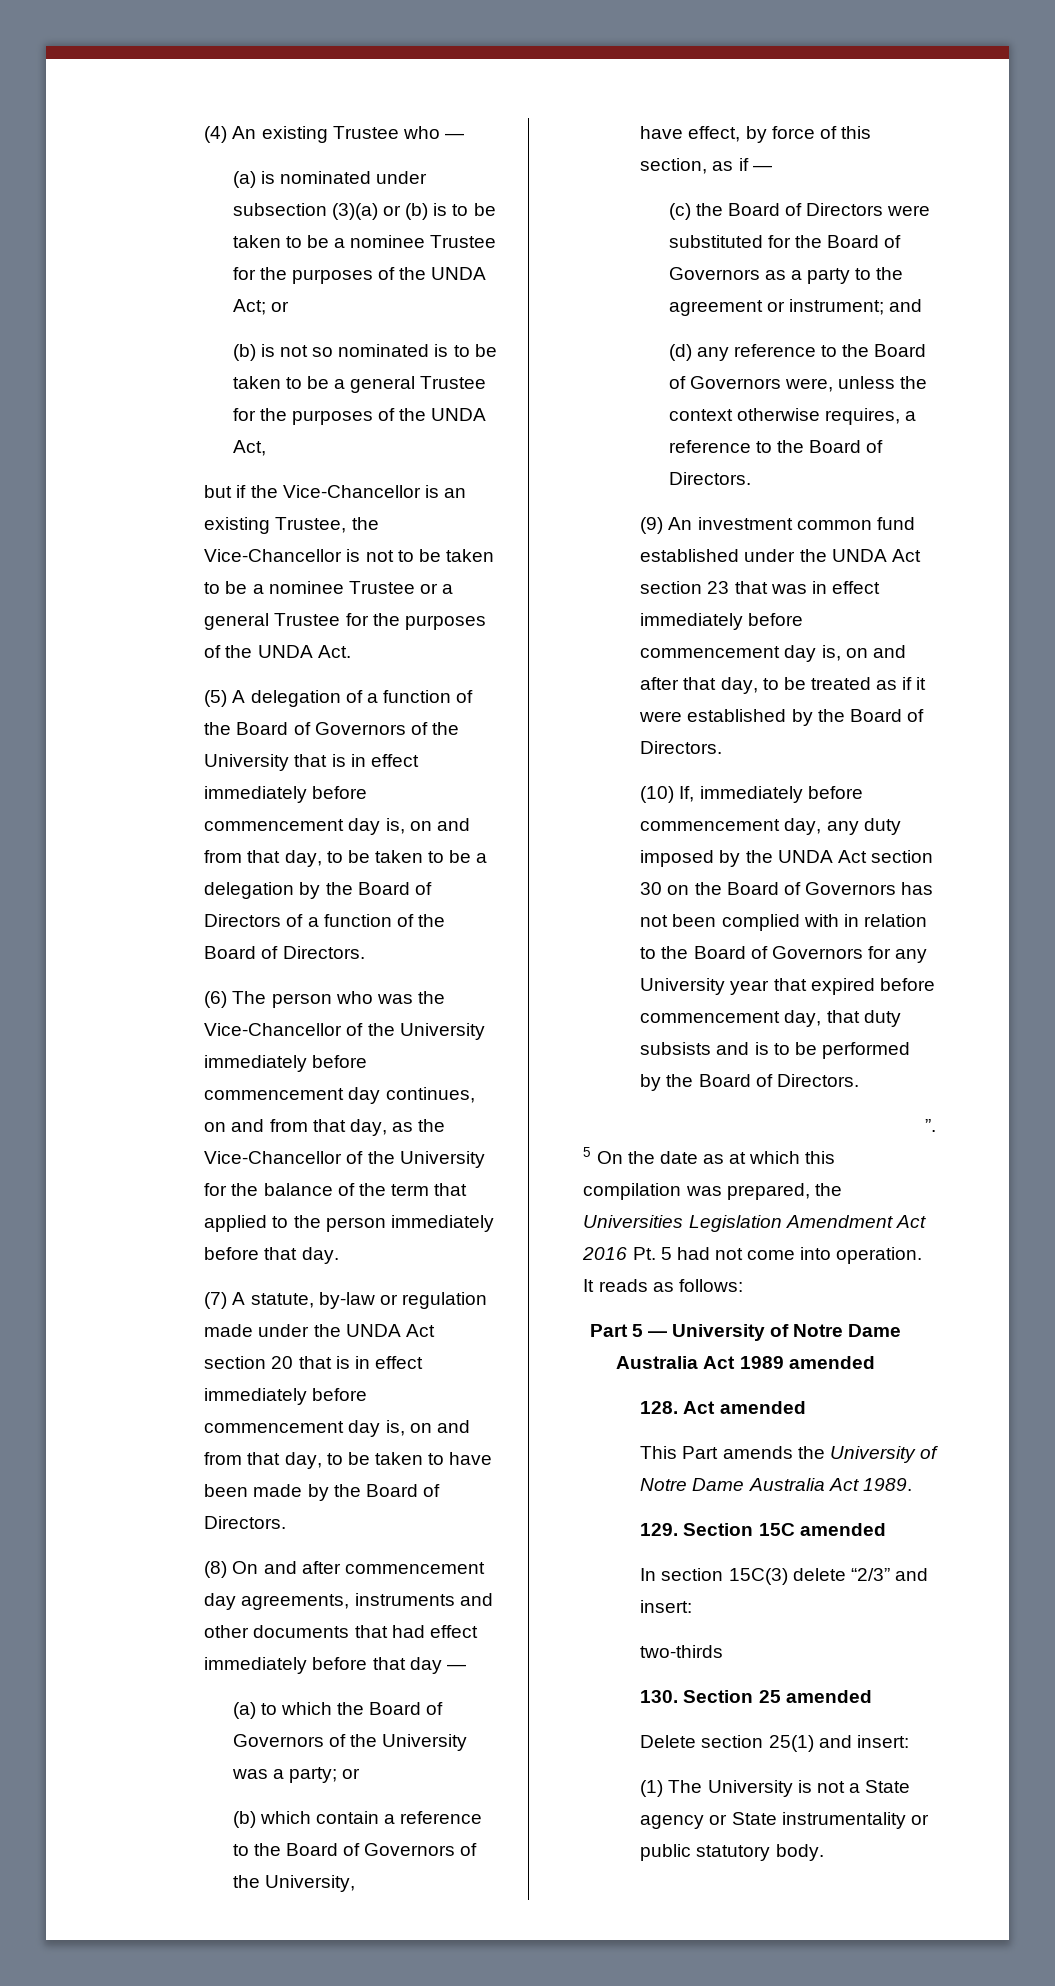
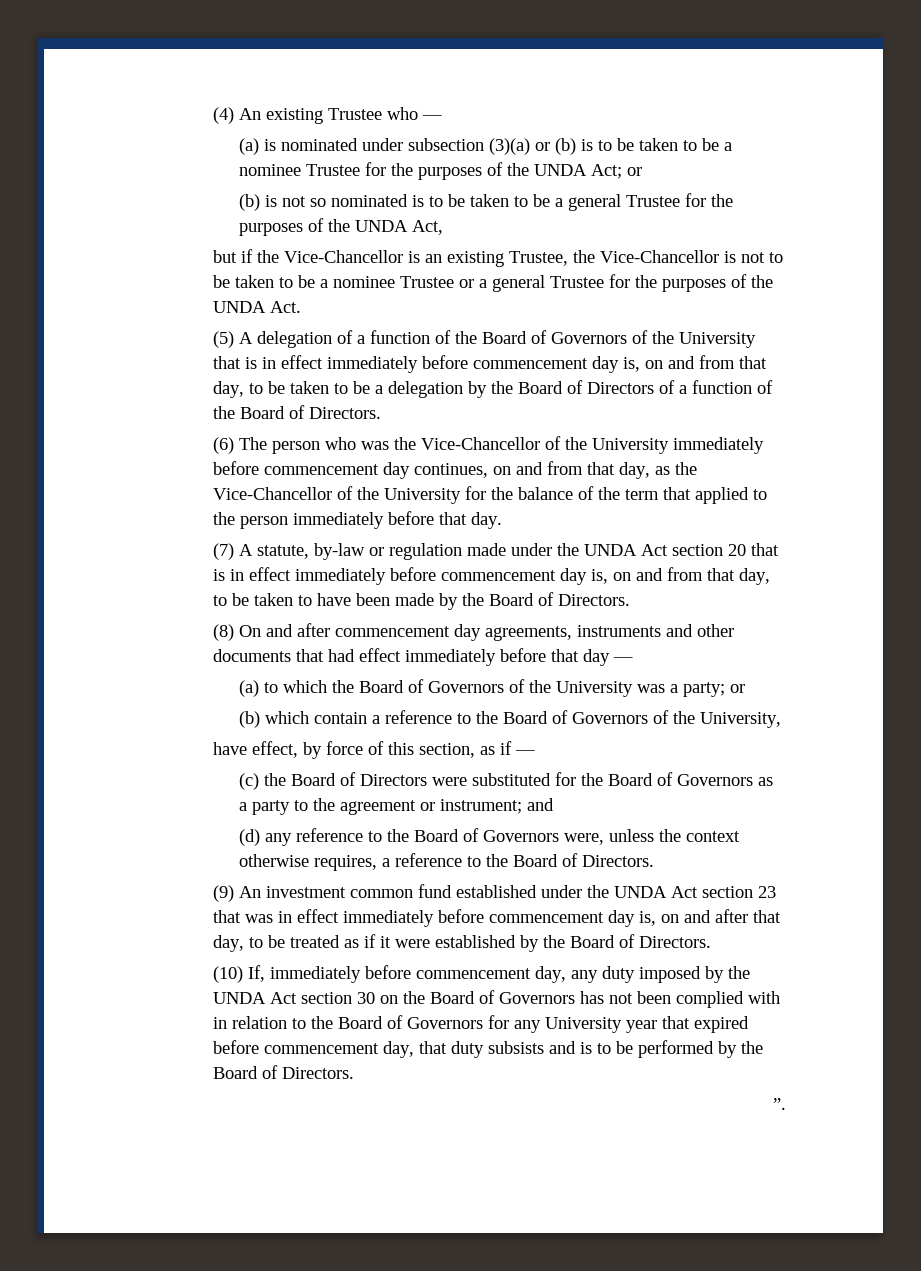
[583,1147,836,1164] [583,1183,842,1200] [583,1215,926,1232] [582,1247,923,1264] [583,1279,743,1292] [589,1324,902,1341] [616,1356,875,1369] [640,1401,806,1414] [640,1446,938,1463] [640,1478,912,1491] [640,1523,886,1536] [640,1568,928,1585] [640,1600,693,1613] [640,1645,724,1658] [640,1690,872,1703] [640,1735,909,1752] [640,1780,911,1797] [640,1812,929,1829] [640,1844,824,1861] // 5 On the date as at which this compilation was prepared, the Universities Legislation Amendment Act 2016 Pt. 5 had not come into operation. It reads as follows: // Part 5 — University of Notre Dame Australia Act 1989 amended // 128. Act amended // This Part amends the University of Notre Dame Australia Act 1989. // 129. Section 15C amended // In section 15C(3) delete “2/3” and insert: // two-thirds // 130. Section 25 amended // Delete section 25(1) and insert: // (1) The University is not a State agency or State instrumentality or public statutory body. -> (786, 1104) none

